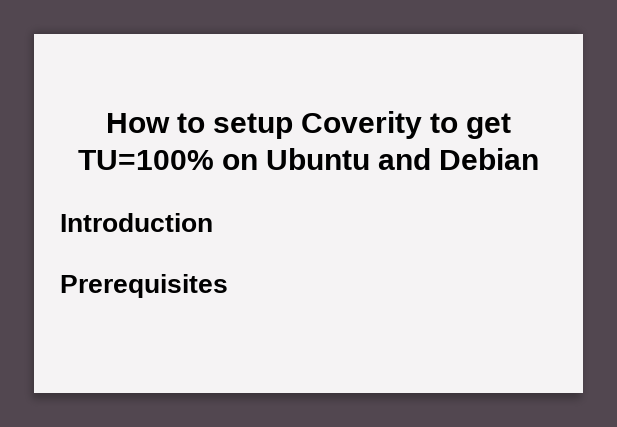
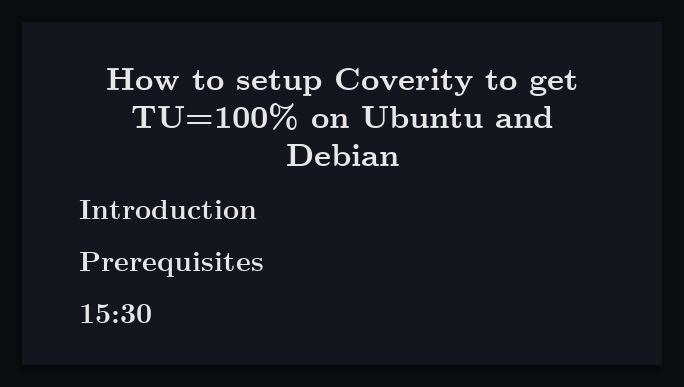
(228, 286) none -> [79,304,152,323] // 15:30

